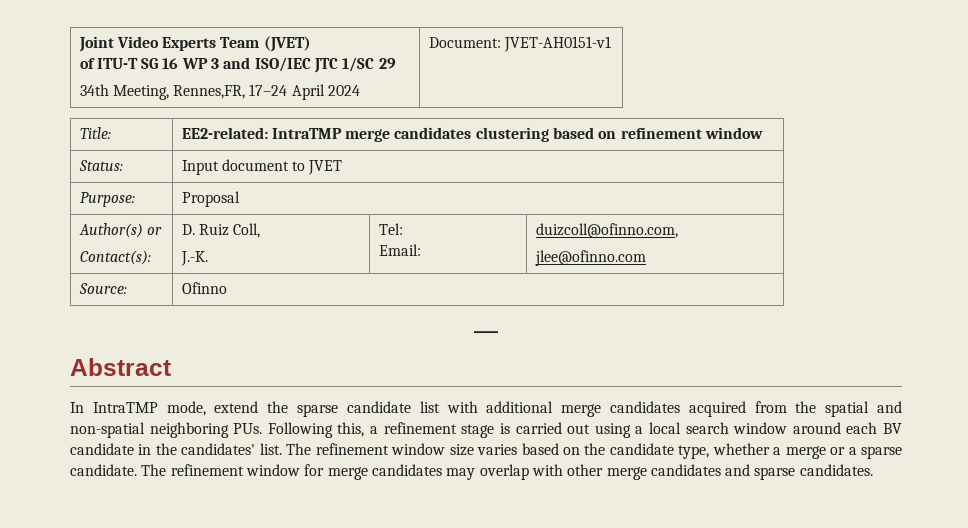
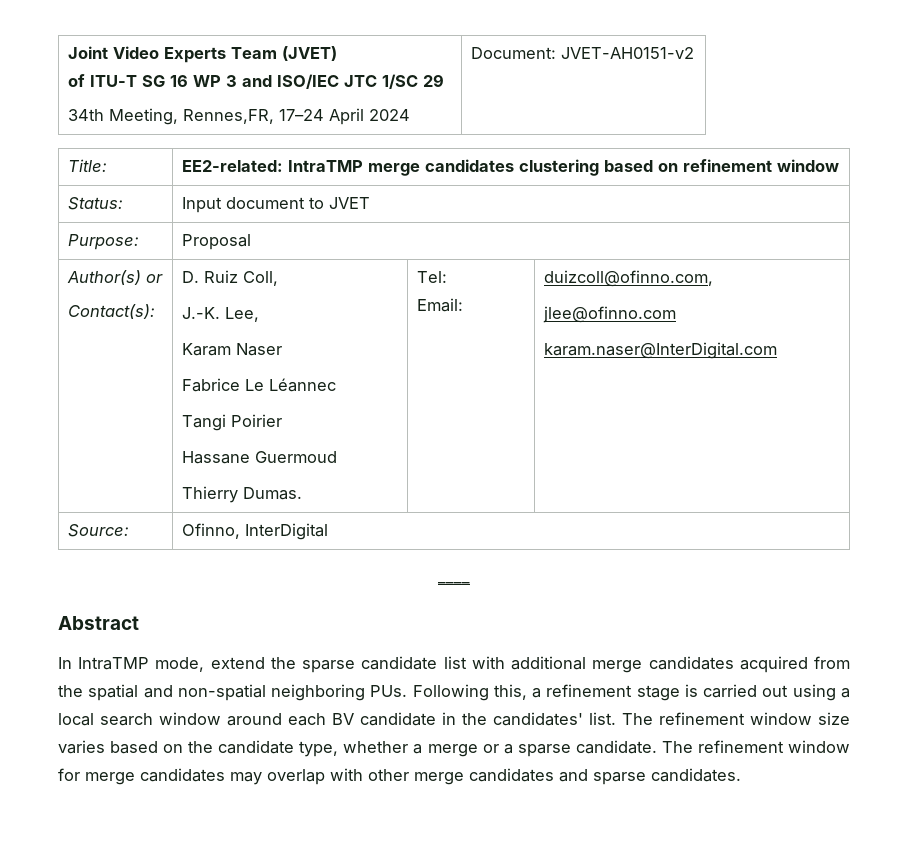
[503,36,611,52] JVET-AH0151-v1 -> [560,47,694,59] JVET-AH0151-v2
(208, 258) none -> [224,307,259,322] [181,343,282,356] [181,378,336,392] [181,414,282,431] [181,451,337,464] [181,486,302,503] Lee, // Karam Naser // Fabrice Le Léannec // Tangi Poirier // Hassane Guermoud // Thierry Dumas.
(646, 258) none -> [543,342,777,359] // karam.naser@InterDigital.com
[181,282,227,294] Ofinno -> [181,523,328,540] Ofinno, InterDigital

